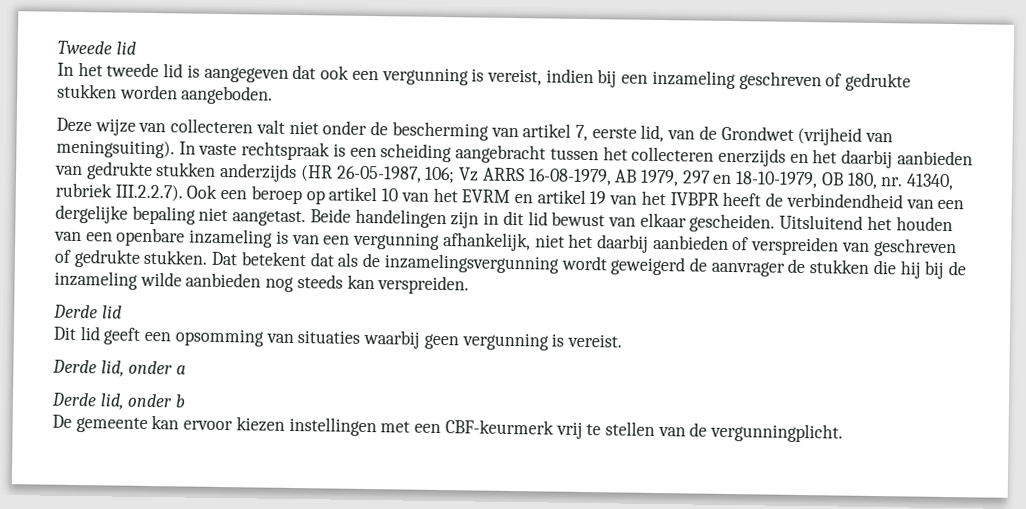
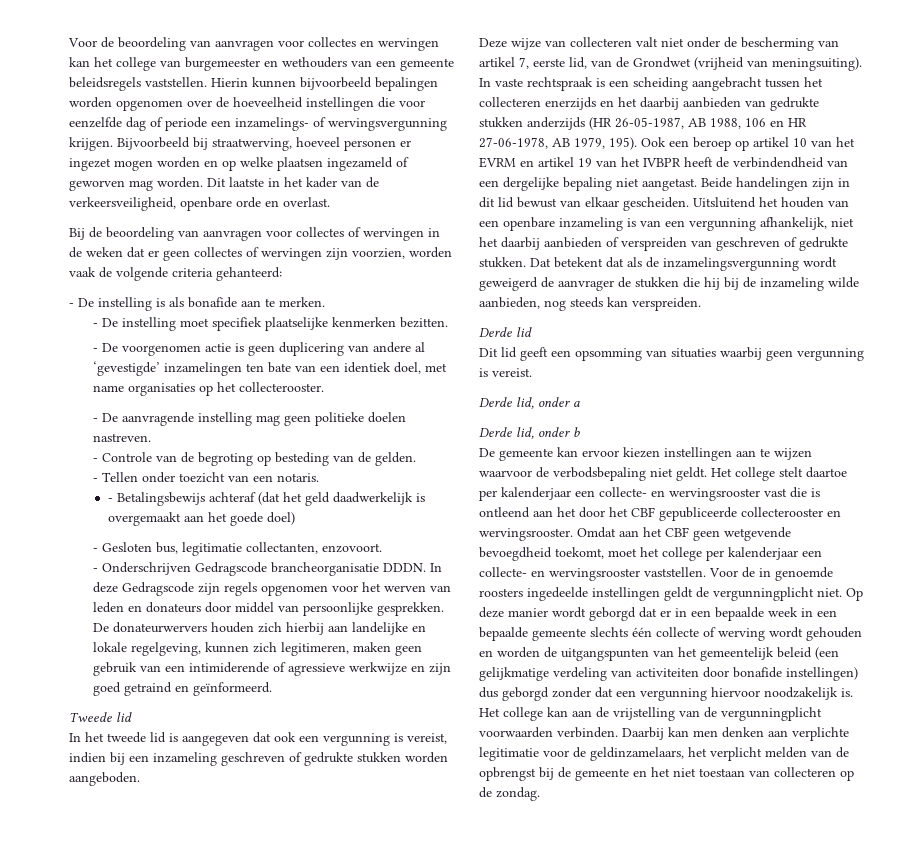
(57, 47) none -> [68,37,439,51] [69,57,454,71] [69,77,438,91] [69,97,425,111] [69,117,447,131] [69,137,411,151] [69,157,409,171] [69,177,379,191] [69,197,330,211] [69,227,440,241] [69,247,452,261] [69,267,282,281] [69,297,325,311] [92,317,448,331] [92,342,425,356] [92,361,447,376] [92,382,324,396] [92,412,406,426] [92,433,151,442] [92,452,416,466] [92,472,319,483] [107,492,425,506] [107,512,295,526] [92,542,382,556] [92,562,442,576] [92,582,451,596] [92,602,444,616] [92,622,426,635] [92,642,422,656] [92,662,451,676] [92,682,272,696] Voor de beoordeling van aanvragen voor collectes en wervingen kan het college van burgemeester en wethouders van een gemeente beleidsregels vaststellen. Hierin kunnen bijvoorbeeld bepalingen worden opgenomen over de hoeveelheid instellingen die voor eenzelfde dag of periode een inzamelings- of wervingsvergunning krijgen. Bijvoorbeeld bij straatwerving, hoeveel personen er ingezet mogen worden en op welke plaatsen ingezameld of geworven mag worden. Dit laatste in het kader van de verkeersveiligheid, openbare orde en overlast. // Bij de beoordeling van aanvragen voor collectes of wervingen in de weken dat er geen collectes of wervingen zijn voorzien, worden vaak de volgende criteria gehanteerd: // - De instelling is als bonafide aan te merken. // - De instelling moet specifiek plaatselijke kenmerken bezitten. // - De voorgenomen actie is geen duplicering van andere al ‘gevestigde’ inzamelingen ten bate van een identiek doel, met name organisaties op het collecterooster. // - De aanvragende instelling mag geen politieke doelen nastreven. // - Controle van de begroting op besteding van de gelden. // - Tellen onder toezicht van een notaris. // - Betalingsbewijs achteraf (dat het geld daadwerkelijk is overgemaakt aan het goede doel) // - Gesloten bus, legitimatie collectanten, enzovoort. // - Onderschrijven Gedragscode brancheorganisatie DDDN. In deze Gedragscode zijn regels opgenomen voor het werven van leden en donateurs door middel van persoonlijke gesprekken. De donateurwervers houden zich hierbij aan landelijke en lokale regelgeving, kunnen zich legitimeren, maken geen gebruik van een intimiderende of agressieve werkwijze en zijn goed getraind en geïnformeerd. //
[424,166,955,191] [55,182,183,202] 106; Vz ARRS 16-08-1979, AB 1979, 297 en 18-10-1979, OB 180, nr. 41340, rubriek III.2.2.7). -> [688,118,807,129] [479,137,637,150] AB 1988, 106 en HR 27-06-1978, AB 1979, 195).
[185,272,262,288] aanbieden -> [479,297,540,309] aanbieden,
[380,419,844,443] met een CBF-keurmerk vrij te stellen van de vergunningplicht. -> [736,448,812,460] [479,467,847,481] [479,487,820,501] [479,507,841,521] [479,527,791,541] [479,547,822,561] [479,567,833,581] [479,587,863,601] [479,607,837,621] [479,627,862,641] [479,647,839,661] [479,667,858,681] [479,687,853,701] [479,707,822,721] [479,727,849,741] [479,747,849,761] [479,767,854,781] [479,787,540,801] aan te wijzen waarvoor de verbodsbepaling niet geldt. Het college stelt daartoe per kalenderjaar een collecte- en wervingsrooster vast die is ontleend aan het door het CBF gepubliceerde collecterooster en wervingsrooster. Omdat aan het CBF geen wetgevende bevoegdheid toekomt, moet het college per kalenderjaar een collecte- en wervingsrooster vaststellen. Voor de in genoemde roosters ingedeelde instellingen geldt de vergunningplicht niet. Op deze manier wordt geborgd dat er in een bepaalde week in een bepaalde gemeente slechts één collecte of werving wordt gehouden en worden de uitgangspunten van het gemeentelijk beleid (een gelijkmatige verdeling van activiteiten door bonafide instellingen) dus geborgd zonder dat een vergunning hiervoor noodzakelijk is. Het college kan aan de vrijstelling van de vergunningplicht voorwaarden verbinden. Daarbij kan men denken aan verplichte legitimatie voor de geldinzamelaars, het verplicht melden van de opbrengst bij de gemeente en het niet toestaan van collecteren op de zondag.

